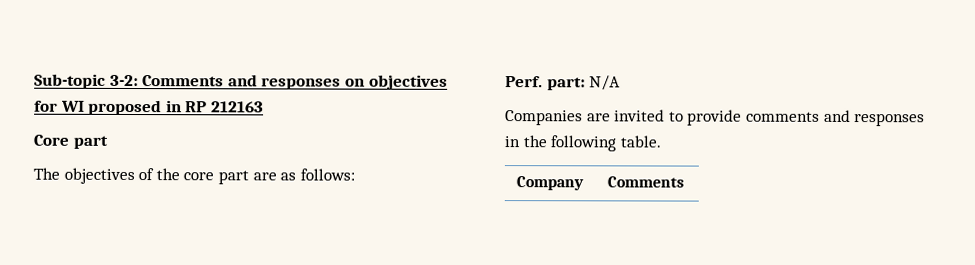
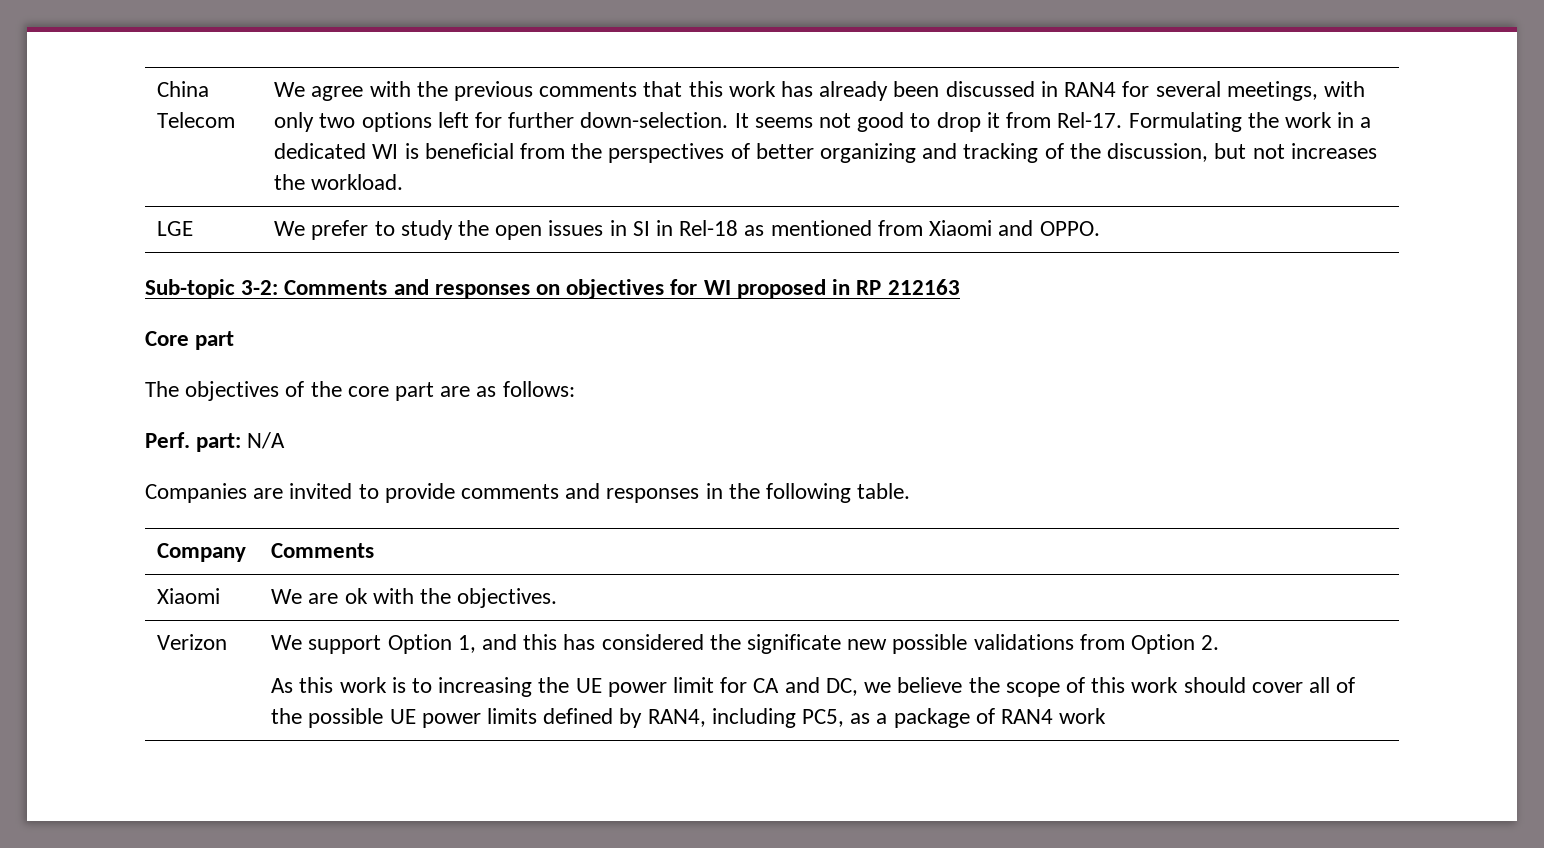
(34, 81) none -> [157,81,210,97] [157,112,236,128] [274,81,1365,101] [274,112,1372,132] [274,143,1377,163] [274,174,404,190] [157,221,194,236] [274,220,1100,240] China Telecom | We agree with the previous comments that this work has already been discussed in RAN4 for several meetings, with only two options left for further down-selection. It seems not good to drop it from Rel-17. Formulating the work in a dedicated WI is beneficial from the perspectives of better organizing and tracking of the discussion, but not increases the workload. // LGE | We prefer to study the open issues in SI in Rel-18 as mentioned from Xiaomi and OPPO. //
(685, 182) none -> [157,588,221,604] [271,588,558,608] [157,634,228,650] [271,634,1220,654] [271,677,1356,697] [271,708,1107,728] // Xiaomi | We are ok with the objectives. // Verizon | We support Option 1, and this has considered the significate new possible validations from Option 2. // As this work is to increasing the UE power limit for CA and DC, we believe the scope of this work should cover all of the possible UE power limits defined by RAN4, including PC5, as a package of RAN4 work

